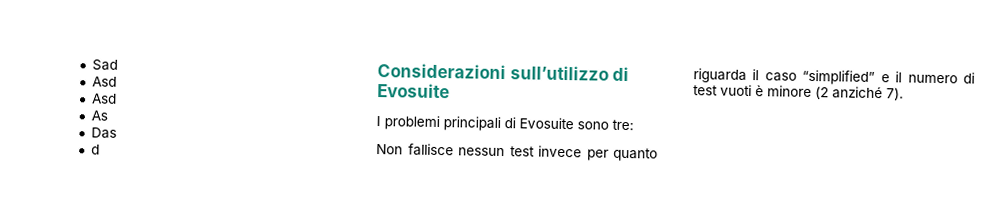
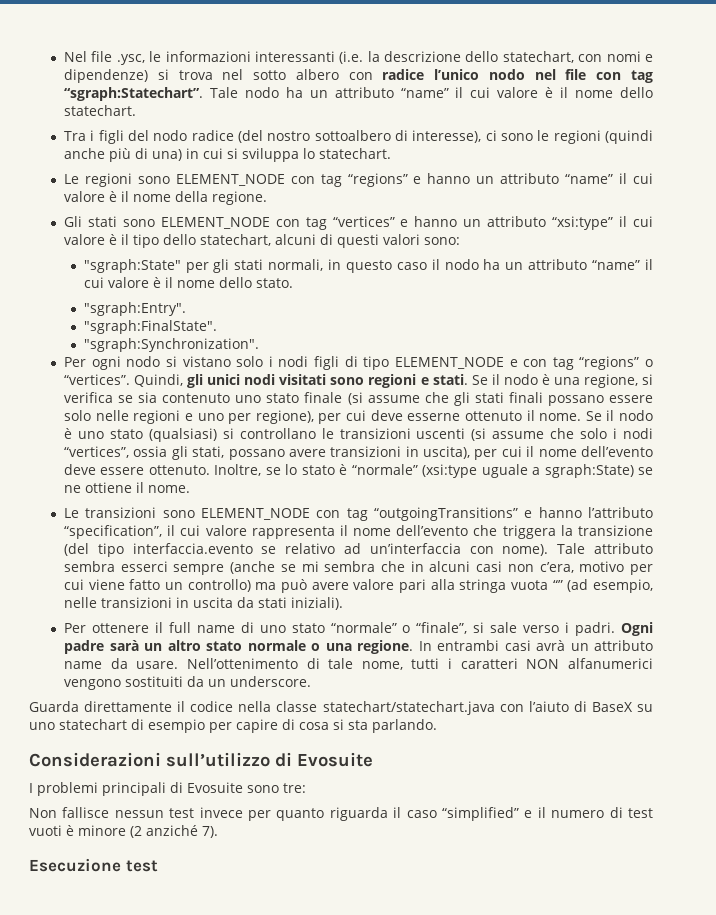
[92,59,119,71] [92,76,118,87] [92,93,118,104] [91,110,109,121] [91,127,118,139] [91,144,101,155] Sad // Asd // Asd // As // Das // d -> [64,51,654,65] [64,69,653,83] [64,87,654,101] [64,105,137,116] [64,130,653,144] [64,148,392,162] [64,173,653,187] [64,191,268,205] [64,216,653,230] [64,234,461,248] [83,259,653,273] [83,277,293,288] [83,302,186,316] [83,320,217,334] [83,338,259,352] [64,356,653,370] [64,374,653,388] [64,392,653,406] [64,410,653,424] [64,428,653,442] [64,446,654,460] [64,464,653,478] [64,482,191,493] [64,507,654,521] [64,525,653,539] [64,543,653,557] [64,561,653,575] [64,579,653,593] [64,597,344,610] [64,622,653,636] [64,640,653,654] [64,658,653,670] [64,676,312,690] [29,701,654,715] [29,719,437,733] Nel file .ysc, le informazioni interessanti (i.e. la descrizione dello statechart, con nomi e dipendenze) si trova nel sotto albero con radice l’unico nodo nel file con tag “sgraph:Statechart”. Tale nodo ha un attributo “name” il cui valore è il nome dello statechart. // Tra i figli del nodo radice (del nostro sottoalbero di interesse), ci sono le regioni (quindi anche più di una) in cui si sviluppa lo statechart. // Le regioni sono ELEMENT_NODE con tag “regions” e hanno un attributo “name” il cui valore è il nome della regione. // Gli stati sono ELEMENT_NODE con tag “vertices” e hanno un attributo “xsi:type” il cui valore è il tipo dello statechart, alcuni di questi valori sono: // "sgraph:State" per gli stati normali, in questo caso il nodo ha un attributo “name” il cui valore è il nome dello stato. // "sgraph:Entry". // "sgraph:FinalState". // "sgraph:Synchronization". // Per ogni nodo si vistano solo i nodi figli di tipo ELEMENT_NODE e con tag “regions” o “vertices”. Quindi, gli unici nodi visitati sono regioni e stati. Se il nodo è una regione, si verifica se sia contenuto uno stato finale (si assume che gli stati finali possano essere solo nelle regioni e uno per regione), per cui deve esserne ottenuto il nome. Se il nodo è uno stato (qualsiasi) si controllano le transizioni uscenti (si assume che solo i nodi “vertices”, ossia gli stati, possano avere transizioni in uscita), per cui il nome dell’evento deve essere ottenuto. Inoltre, se lo stato è “normale” (xsi:type uguale a sgraph:State) se ne ottiene il nome. // Le transizioni sono ELEMENT_NODE con tag “outgoingTransitions” e hanno l’attributo “specification”, il cui valore rappresenta il nome dell’evento che triggera la transizione (del tipo interfaccia.evento se relativo ad un’interfaccia con nome). Tale attributo sembra esserci sempre (anche se mi sembra che in alcuni casi non c’era, motivo per cui viene fatto un controllo) ma può avere valore pari alla stringa vuota “” (ad esempio, nelle transizioni in uscita da stati iniziali). // Per ottenere il full name di uno stato “normale” o “finale”, si sale verso i padri. Ogni padre sarà un altro stato normale o una regione. In entrambi casi avrà un attributo name da usare. Nell’ottenimento di tale nome, tutti i caratteri NON alfanumerici vengono sostituiti da un underscore. // Guarda direttamente il codice nella classe statechart/statechart.java con l’aiuto di BaseX su uno statechart di esempio per capire di cosa si sta parlando.
(904, 94) none -> [29,858,158,872] // Esecuzione test

